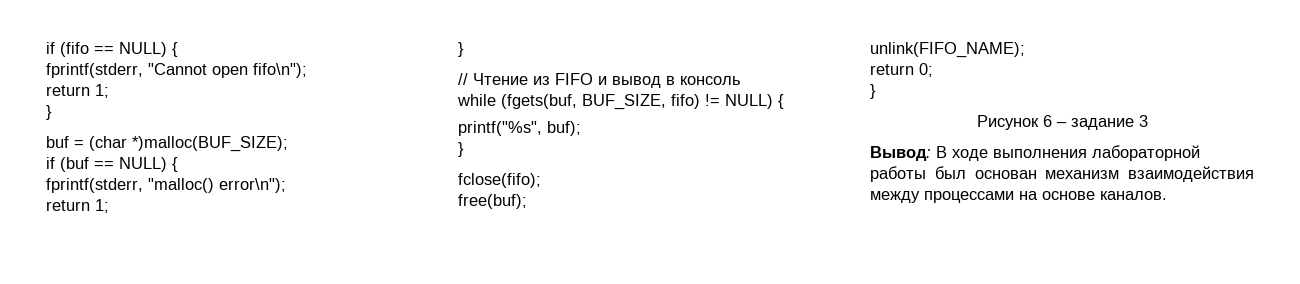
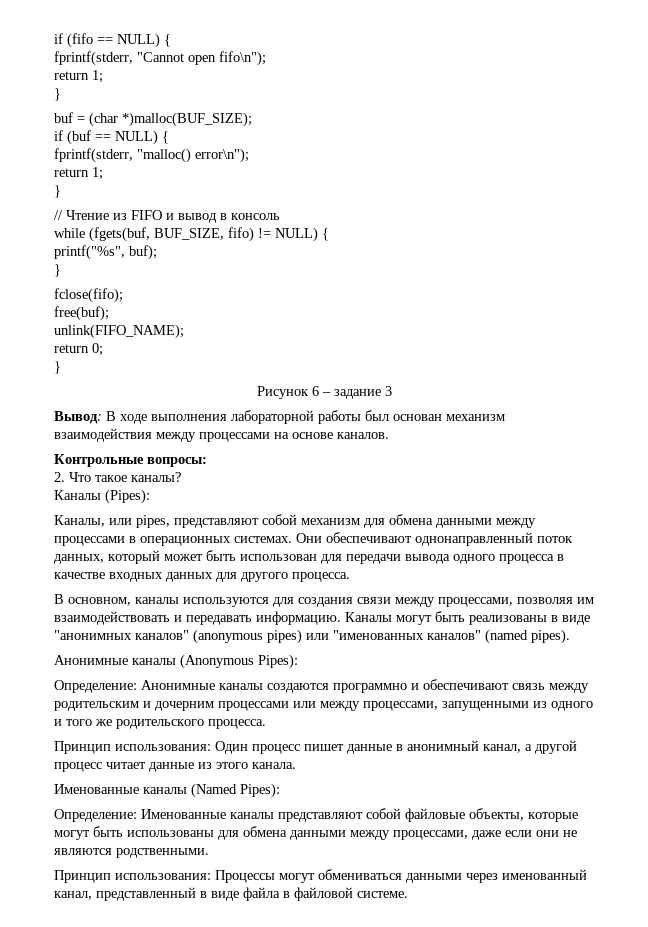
(1167, 195) none -> [54,454,207,467] [54,472,181,482] [54,489,150,504] [54,514,536,528] [54,532,573,546] [54,550,564,564] [54,572,350,582] [54,594,594,607] [54,611,590,625] [54,629,570,644] [54,654,298,669] [54,679,589,693] [54,701,593,711] [54,719,266,729] [54,740,577,754] [54,762,296,772] [54,783,280,798] [54,808,578,822] [54,826,577,840] [54,848,209,858] [54,869,587,883] [54,887,408,901] // Контрольные вопросы: // 2. Что такое каналы? // Каналы (Pipes): // Каналы, или pipes, представляют собой механизм для обмена данными между процессами в операционных системах. Они обеспечивают однонаправленный поток данных, который может быть использован для передачи вывода одного процесса в качестве входных данных для другого процесса. // В основном, каналы используются для создания связи между процессами, позволяя им взаимодействовать и передавать информацию. Каналы могут быть реализованы в виде "анонимных каналов" (anonymous pipes) или "именованных каналов" (named pipes). // Анонимные каналы (Anonymous Pipes): // Определение: Анонимные каналы создаются программно и обеспечивают связь между родительским и дочерним процессами или между процессами, запущенными из одного и того же родительского процесса. // Принцип использования: Один процесс пишет данные в анонимный канал, а другой процесс читает данные из этого канала. // Именованные каналы (Named Pipes): // Определение: Именованные каналы представляют собой файловые объекты, которые могут быть использованы для обмена данными между процессами, даже если они не являются родственными. // Принцип использования: Процессы могут обмениваться данными через именованный канал, представленный в виде файла в файловой системе.

